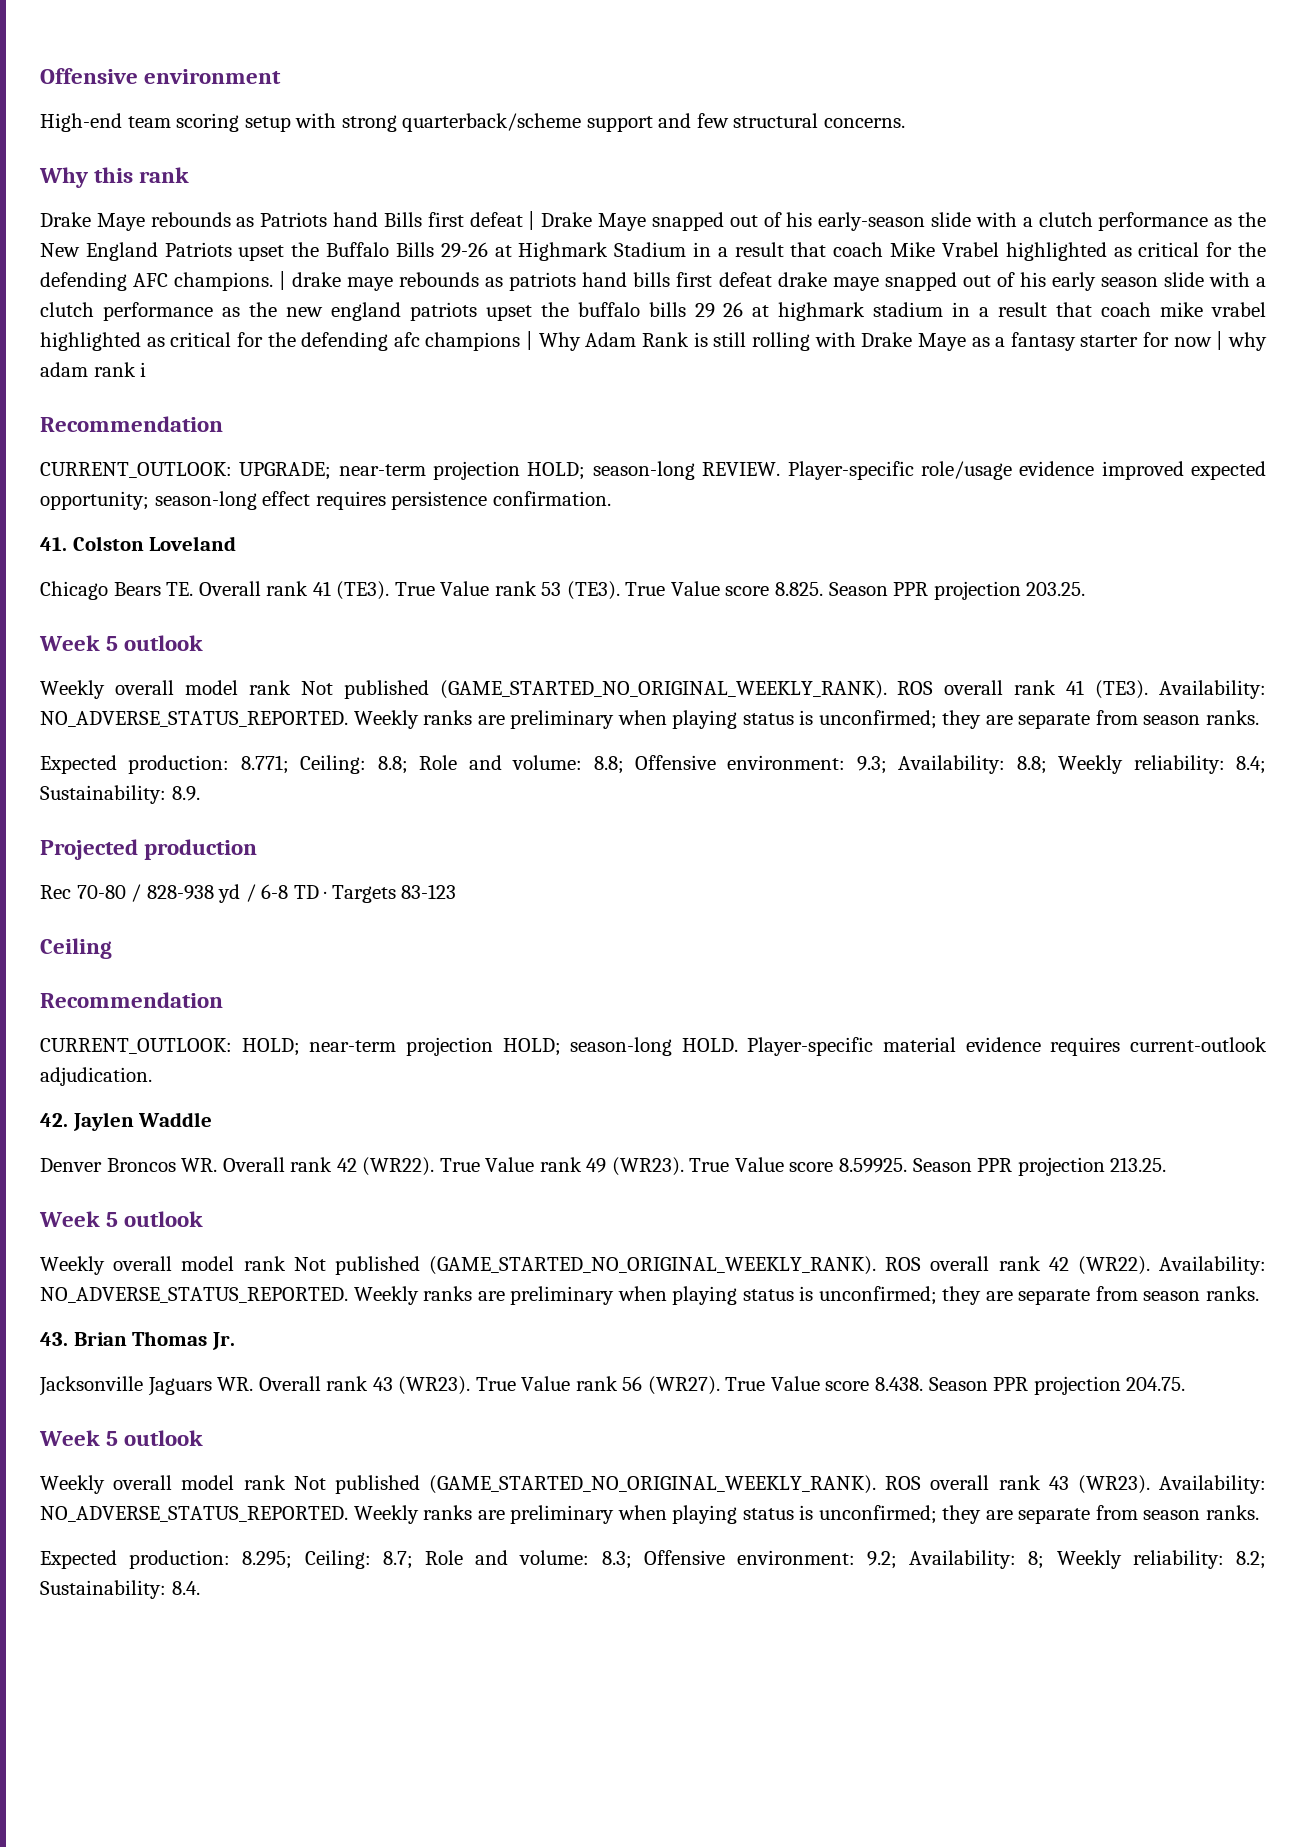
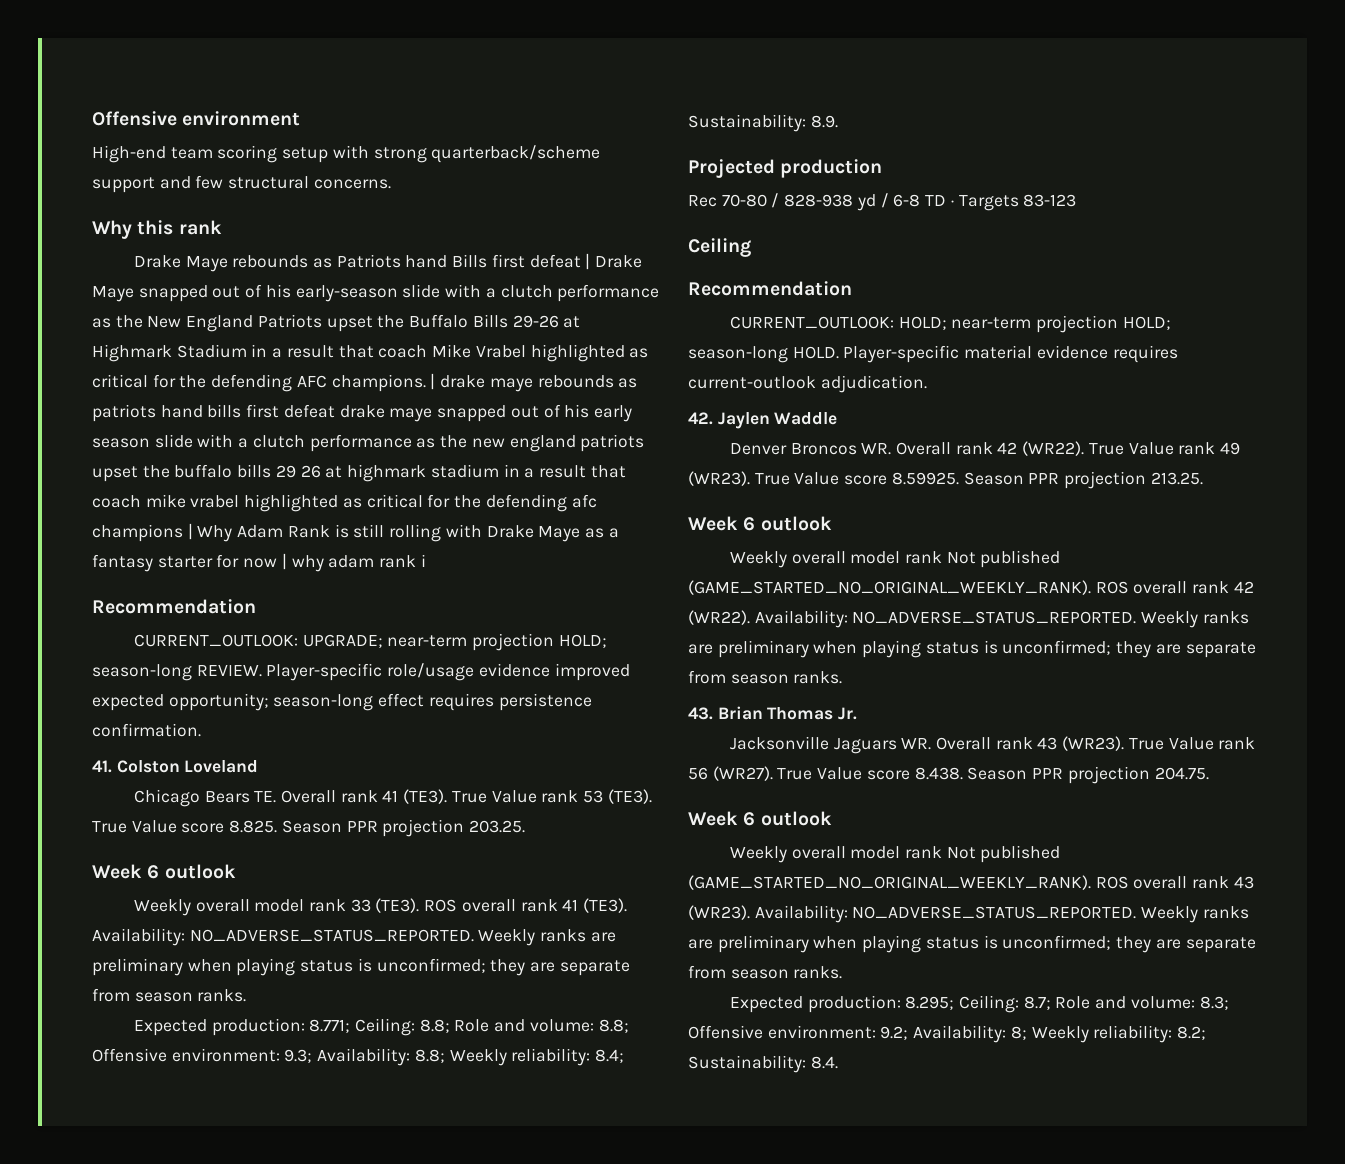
[106,635,204,651] [40,680,887,699] 5 outlook // Weekly overall model rank Not published (GAME_STARTED_NO_ORIGINAL_WEEKLY_RANK). -> [147,864,236,879] [133,898,420,916] 6 outlook // Weekly overall model rank 33 (TE3).
[106,1212,119,1227] 5 -> [743,517,756,531] 6
[106,1431,119,1446] 5 -> [743,812,756,826] 6

